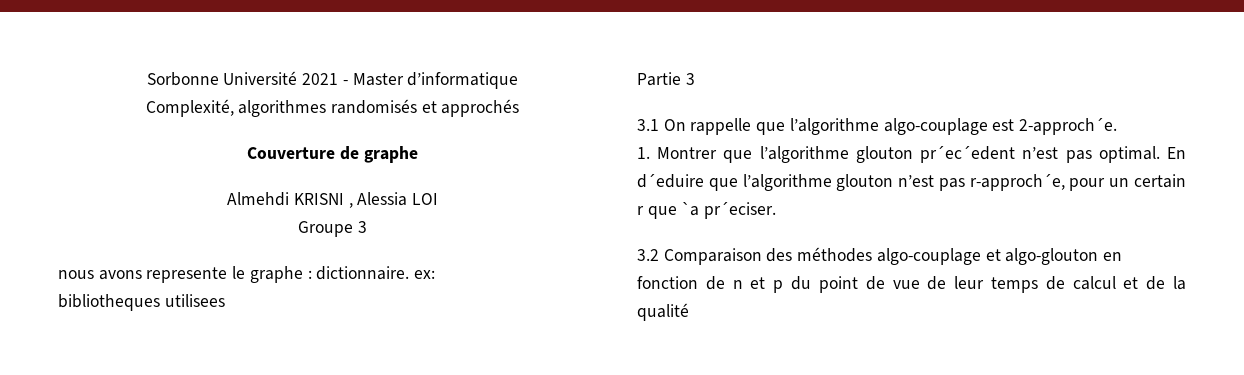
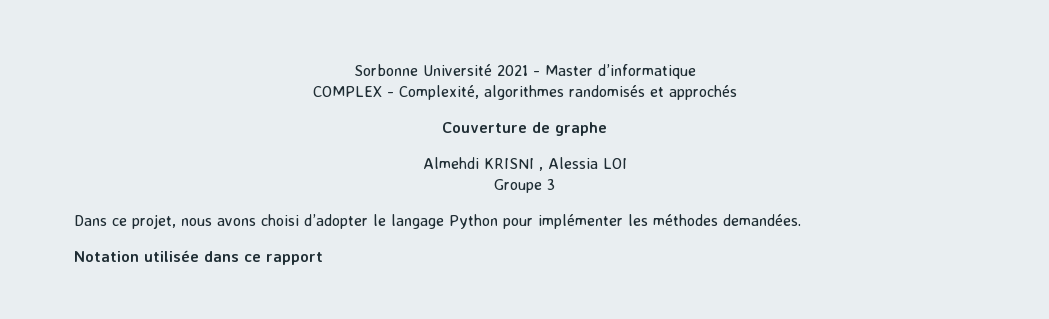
(519, 80) none -> [312,86,394,97] COMPLEX -
[58,266,436,283] [58,294,225,311] [637,72,695,86] [637,118,1118,135] [637,146,1186,163] [637,174,1186,191] [637,202,777,219] [637,247,1123,265] [637,276,1186,293] [637,303,689,321] nous avons represente le graphe : dictionnaire. ex: // bibliotheques utilisees // Partie 3 // 3.1 On rappelle que l’algorithme algo-couplage est 2-approch´e. // 1. Montrer que l’algorithme glouton pr´ec´edent n’est pas optimal. En d´eduire que l’algorithme glouton n’est pas r-approch´e, pour un certain r que `a pr´eciser. // 3.2 Comparaison des méthodes algo-couplage et algo-glouton en fonction de n et p du point de vue de leur temps de calcul et de la qualité -> [74,214,801,229] [74,250,323,265] Dans ce projet, nous avons choisi d’adopter le langage Python pour implémenter les méthodes demandées. // Notation utilisée dans ce rapport

